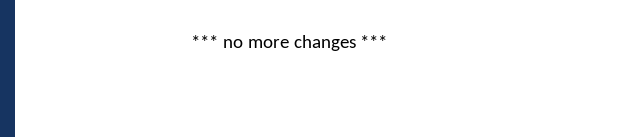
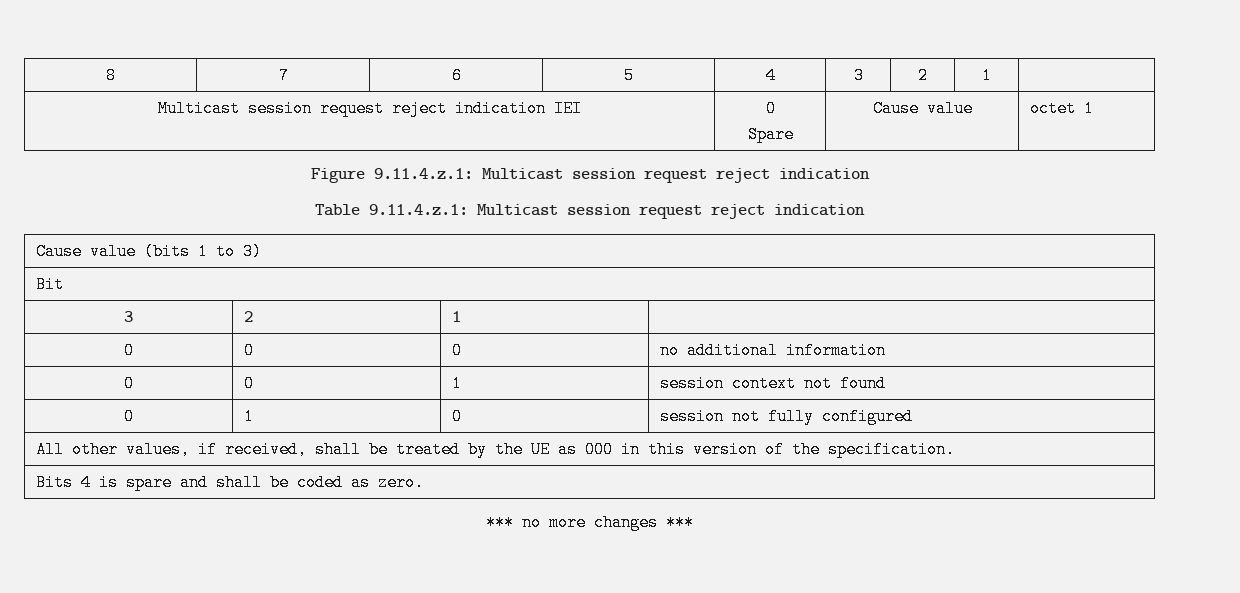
(190, 41) none -> [106,67,116,84] [278,67,289,84] [451,67,462,84] [624,67,635,84] [765,67,776,84] [853,67,864,84] [918,67,928,84] [982,67,992,84] [158,100,583,117] [765,100,776,117] [747,126,794,143] [872,100,973,117] [1029,100,1094,117] [310,168,870,183] [315,204,865,219] [35,243,262,260] [35,276,64,293] [124,311,133,322] [243,311,253,322] [451,311,461,322] [124,342,134,359] [243,342,254,359] [451,342,462,359] [659,342,886,359] [124,375,134,392] [243,375,254,392] [451,375,462,392] [659,375,886,392] [124,408,134,425] [243,408,254,425] [451,408,462,425] [659,408,913,425] [35,441,955,458] [35,474,424,491] 8 | 7 | 6 | 5 | 4 | 3 | 2 | 1 | // Multicast session request reject indication IEI | 0 // Spare | Cause value | octet 1 // Figure 9.11.4.z.1: Multicast session request reject indication // Table 9.11.4.z.1: Multicast session request reject indication // Cause value (bits 1 to 3) // Bit // 3 | 2 | 1 | // 0 | 0 | 0 | no additional information // 0 | 0 | 1 | session context not found // 0 | 1 | 0 | session not fully configured // All other values, if received, shall be treated by the UE as 000 in this version of the specification. // Bits 4 is spare and shall be coded as zero. //

